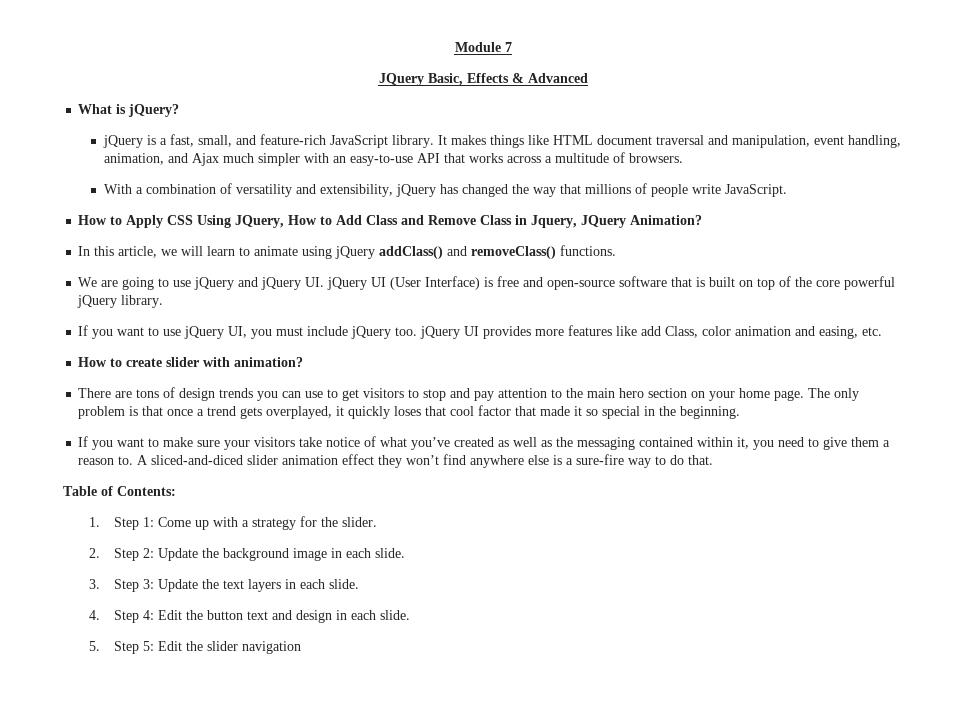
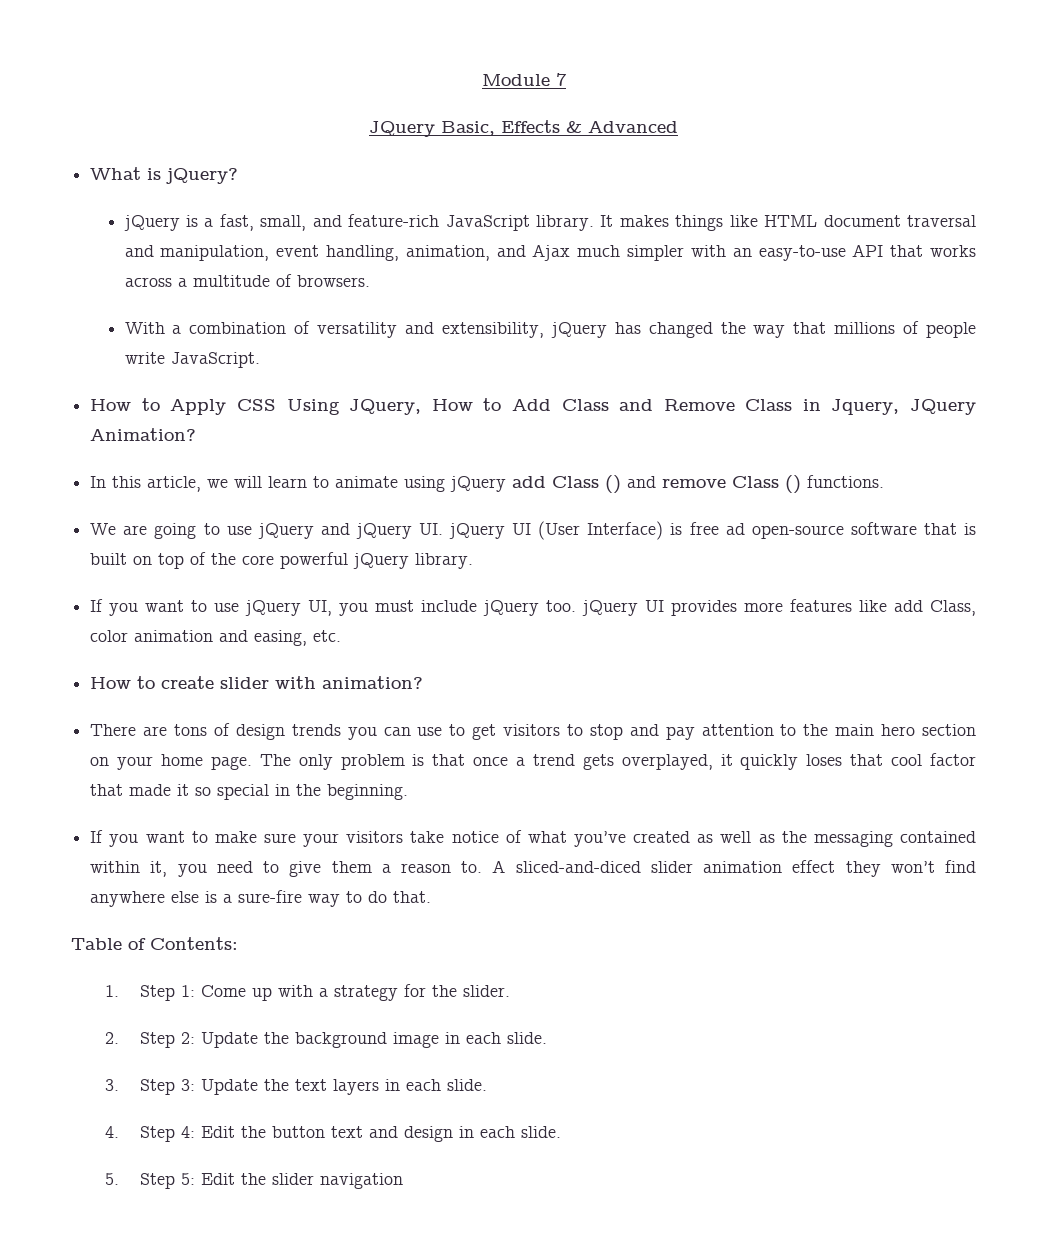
[379,246,557,259] addClass() and removeClass() -> [512,475,802,494] add Class () and remove Class ()
[523,277,544,287] and -> [725,523,745,535] ad

